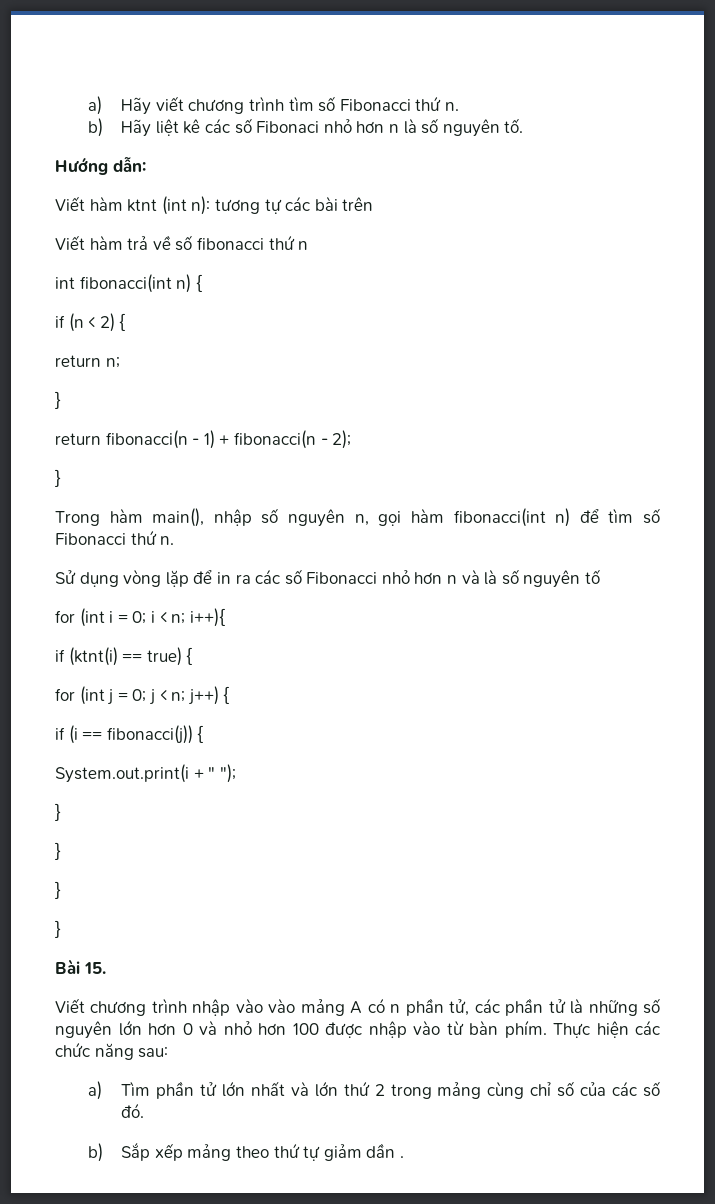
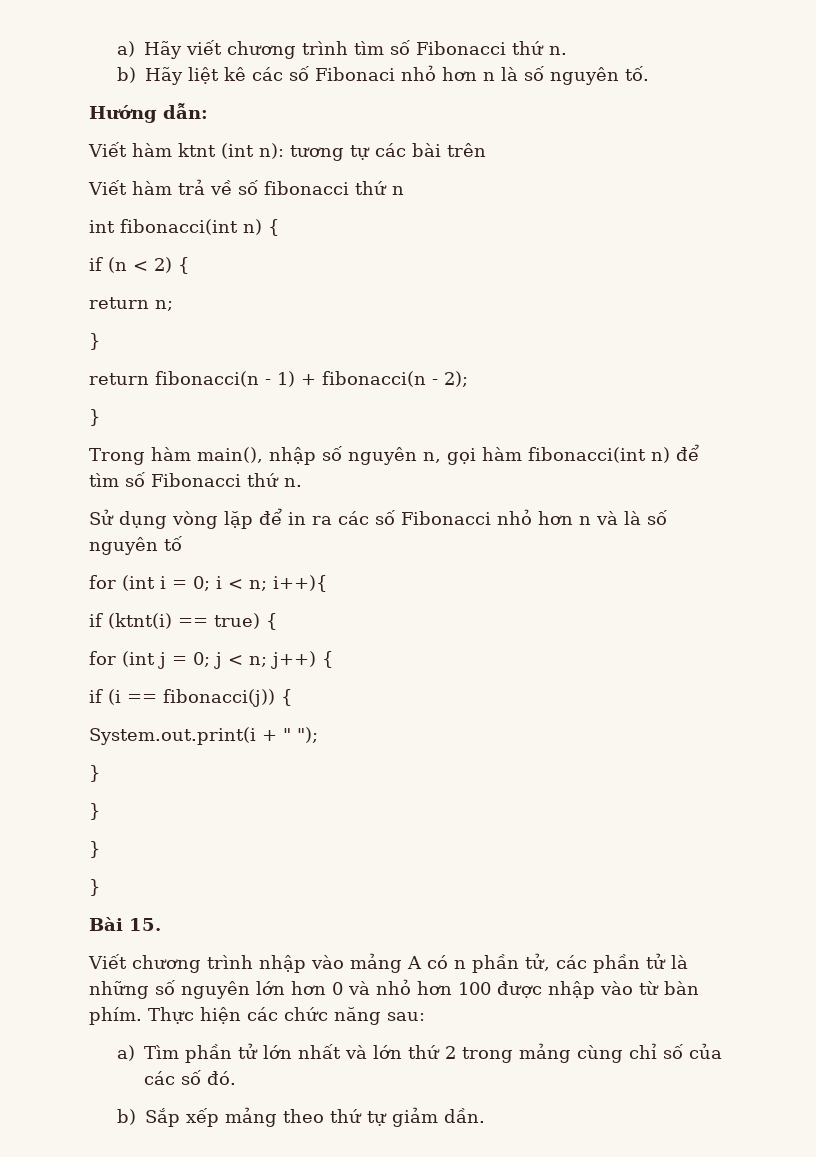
[268,998,296,1013] vào -> (344, 962) none
[366,1143,404,1158] dần . -> [443,1108,485,1123] dần.

